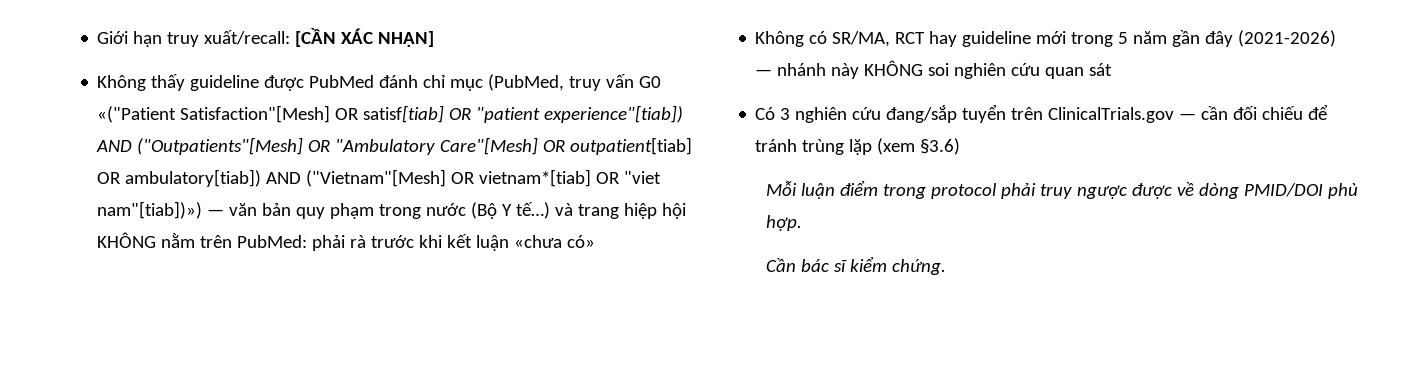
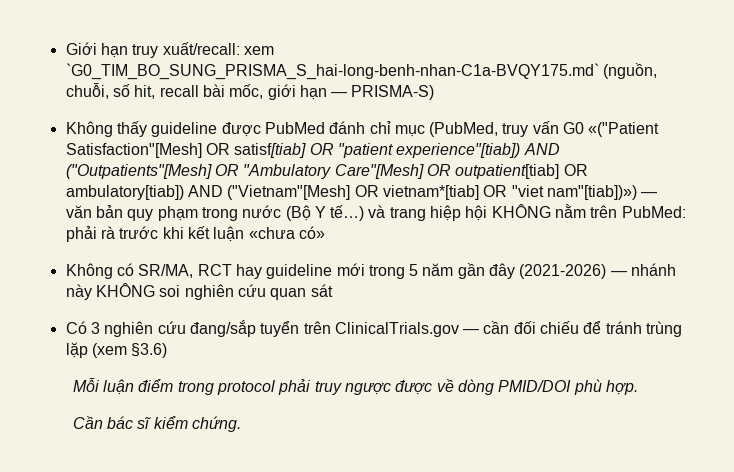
[295,28,435,47] [CẦN XÁC NHẬN] -> [243,46,274,55] [65,63,657,80] [65,83,435,100] xem `G0_TIM_BO_SUNG_PRISMA_S_hai-long-benh-nhan-C1a-BVQY175.md` (nguồn, chuỗi, số hit, recall bài mốc, giới hạn — PRISMA-S)

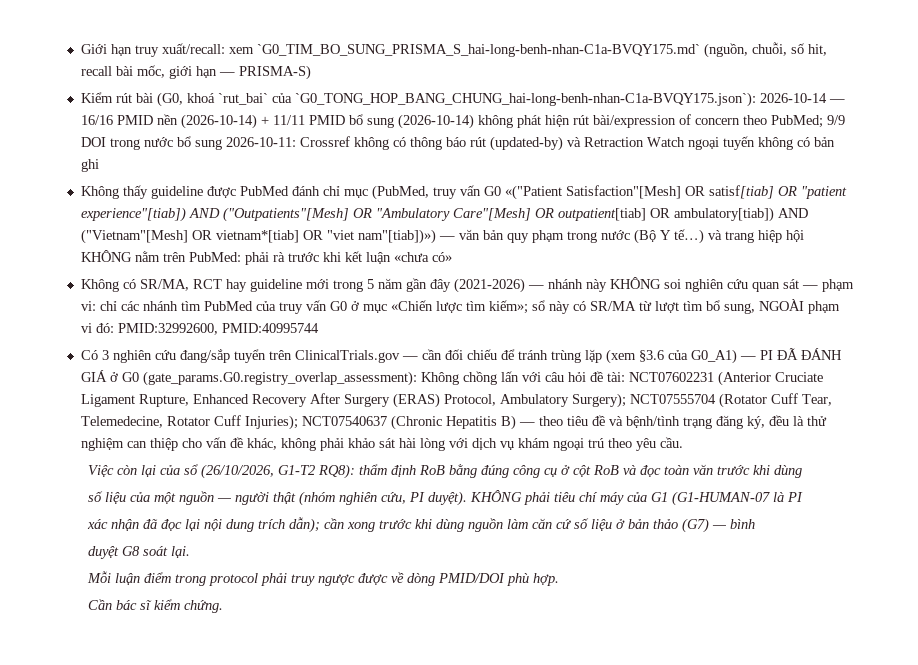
(435, 92) none -> [80,92,845,107] [80,114,845,129] [80,136,835,151] [80,159,99,172] // Kiểm rút bài (G0, khoá `rut_bai` của `G0_TONG_HOP_BANG_CHUNG_hai-long-benh-nhan-C1a-BVQY175.json`): 2026-10-14 — 16/16 PMID nền (2026-10-14) + 11/11 PMID bổ sung (2026-10-14) không phát hiện rút bài/expression of concern theo PubMed; 9/9 DOI trong nước bổ sung 2026-10-11: Crossref không có thông báo rút (updated-by) và Retraction Watch ngoại tuyến không có bản ghi
(333, 290) none -> [801,279,854,292] [80,299,840,314] [80,323,319,335] — phạm vi: chỉ các nhánh tìm PubMed của truy vấn G0 ở mục «Chiến lược tìm kiếm»; sổ này có SR/MA từ lượt tìm bổ sung, NGOÀI phạm vi đó: PMID:32992600, PMID:40995744
[131,343,168,358] §3.6) -> [638,348,842,364] [80,370,823,386] [80,393,832,408] [80,415,827,430] [80,437,683,451] [88,464,803,479] [88,490,804,506] [87,517,756,533] [88,546,191,559] §3.6 của G0_A1) — PI ĐÃ ĐÁNH GIÁ ở G0 (gate_params.G0.registry_overlap_assessment): Không chồng lấn với câu hỏi đề tài: NCT07602231 (Anterior Cruciate Ligament Rupture, Enhanced Recovery After Surgery (ERAS) Protocol, Ambulatory Surgery); NCT07555704 (Rotator Cuff Tear, Telemedecine, Rotator Cuff Injuries); NCT07540637 (Chronic Hepatitis B) — theo tiêu đề và bệnh/tình trạng đăng ký, đều là thử nghiệm can thiệp cho vấn đề khác, không phải khảo sát hài lòng với dịch vụ khám ngoại trú theo yêu cầu. // Việc còn lại của sổ (26/10/2026, G1-T2 RQ8): thẩm định RoB bằng đúng công cụ ở cột RoB và đọc toàn văn trước khi dùng // số liệu của một nguồn — người thật (nhóm nghiên cứu, PI duyệt). KHÔNG phải tiêu chí máy của G1 (G1-HUMAN-07 là PI // xác nhận đã đọc lại nội dung trích dẫn); cần xong trước khi dùng nguồn làm căn cứ số liệu ở bản thảo (G7) — bình // duyệt G8 soát lại.

